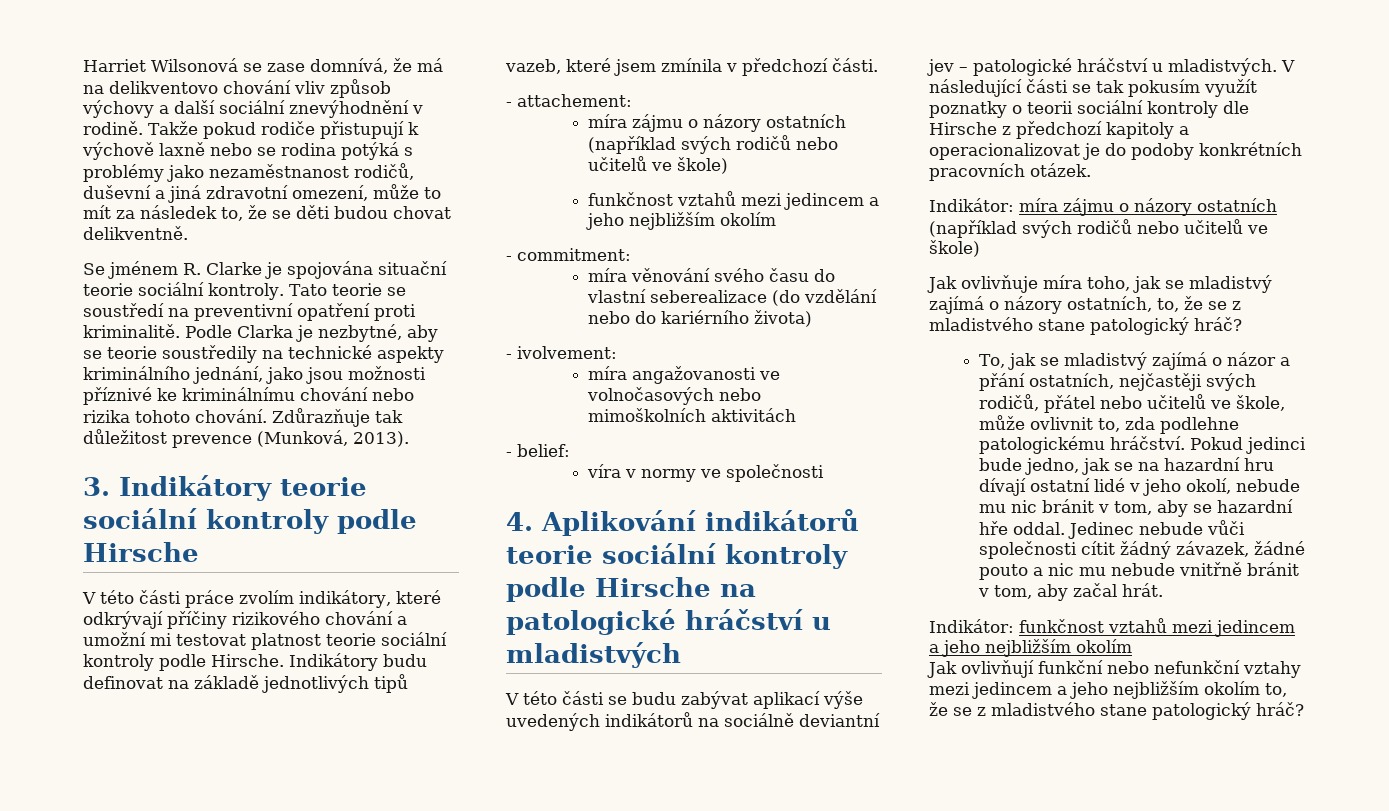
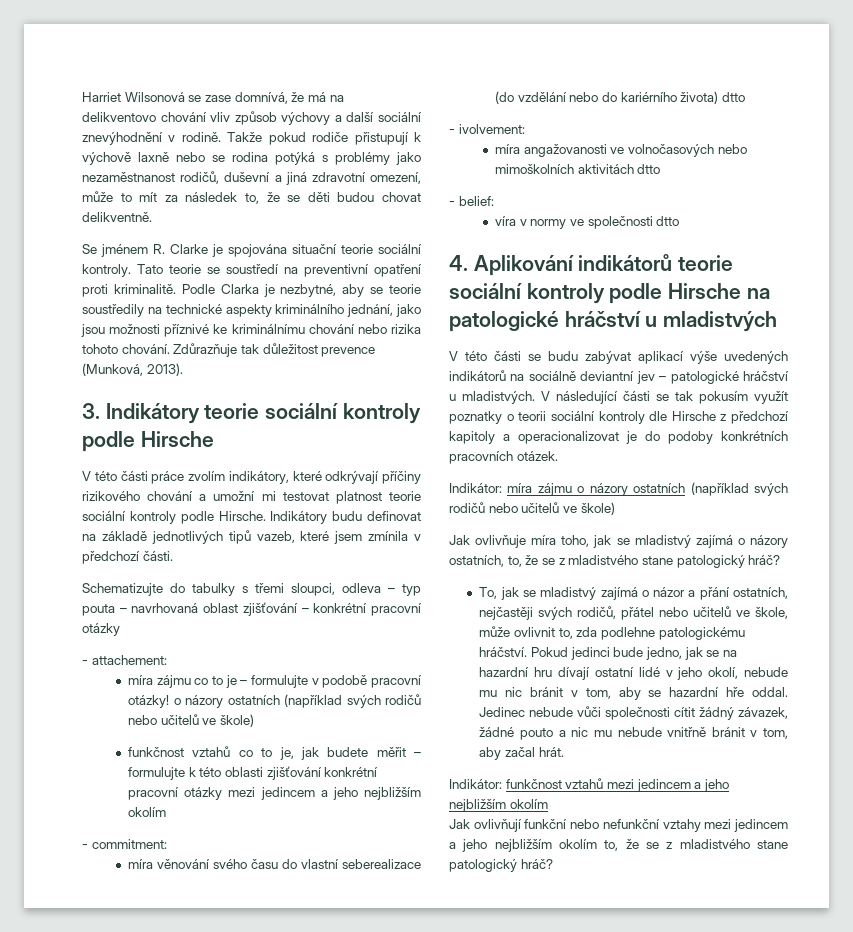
[506,94,632,107] [587,114,683,132] - attachement: // míra zájmu -> [82,583,421,596] [82,602,423,616] [82,623,120,636] [82,655,167,665] [127,675,422,688] [127,695,169,708] Schematizujte do tabulky s třemi sloupci, odleva – typ pouta – navrhovaná oblast zjišťování – konkrétní pracovní otázky // - attachement: // míra zájmu co to je – formulujte v podobě pracovní otázky!
(736, 198) none -> [238,747,421,760] [127,766,379,780] [127,787,223,800] co to je, jak budete měřit – formulujte k této oblasti zjišťování konkrétní pracovní otázky
(812, 318) none -> [721,92,745,102] dtto
(796, 415) none -> [637,164,661,174] dtto
(824, 473) none -> [656,216,680,226] dtto

